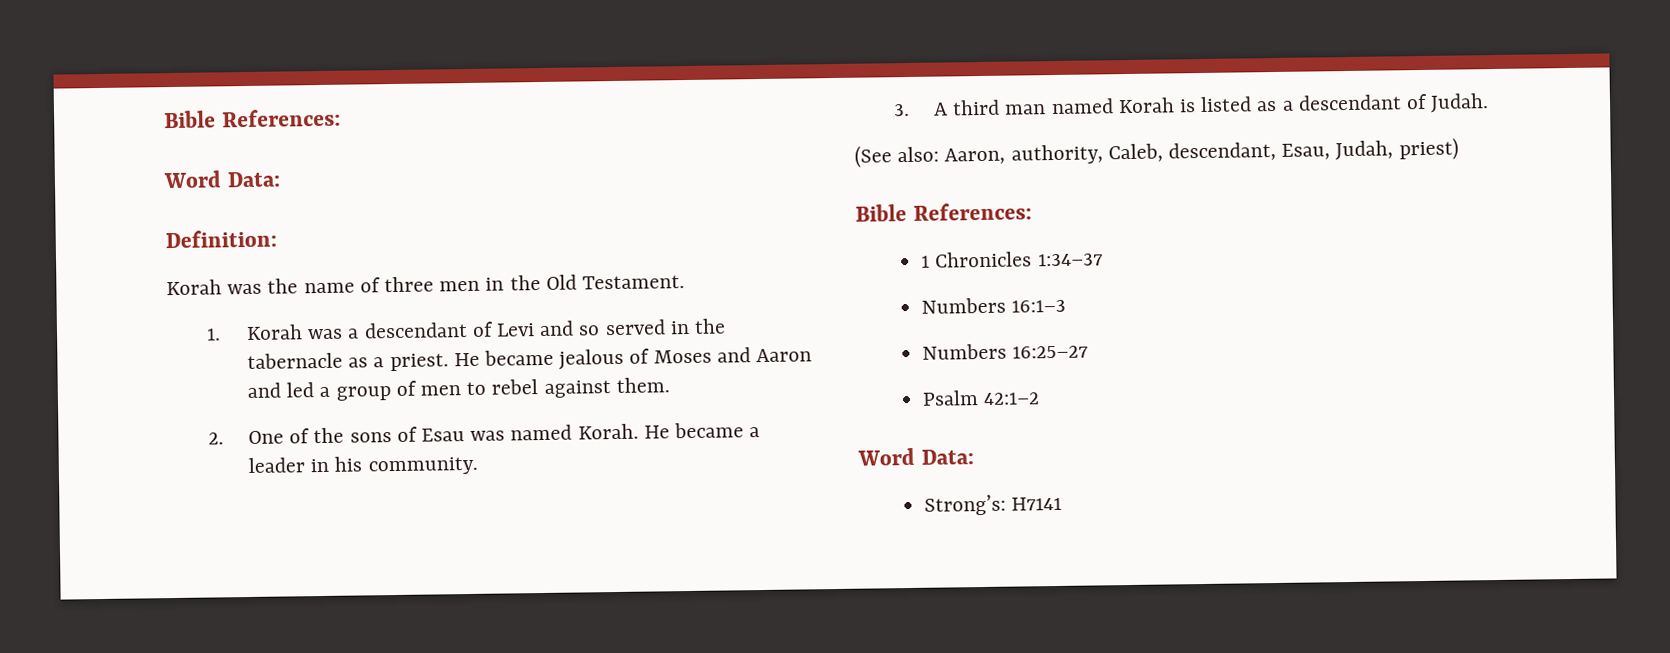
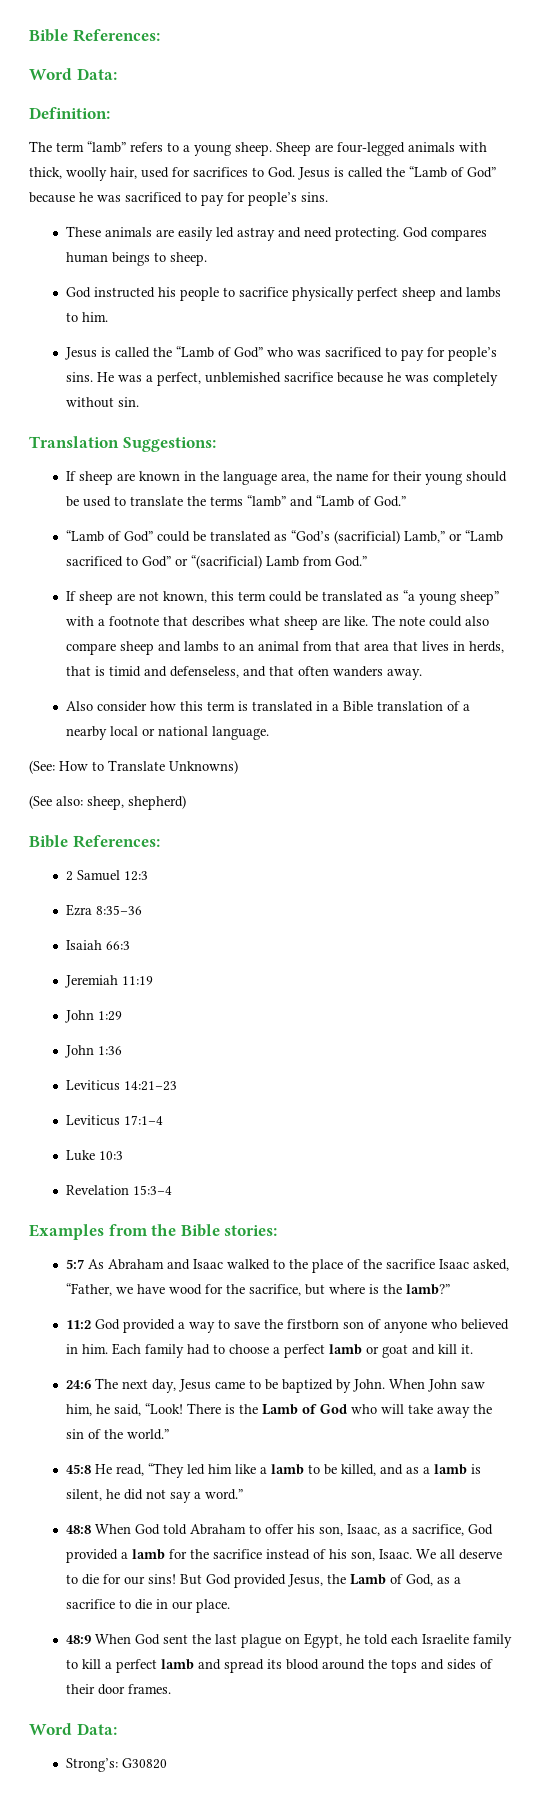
[166,274,686,296] [205,318,727,341] [246,347,813,372] [246,377,670,401] [207,422,761,445] [247,456,478,476] [892,93,1490,117] [854,137,1459,168] [855,202,1032,222] [921,251,1103,268] [921,297,1067,314] [922,343,1089,360] [922,390,1041,406] Korah was the name of three men in the Old Testament. // 1. Korah was a descendant of Levi and so served in the tabernacle as a priest. He became jealous of Moses and Aaron and led a group of men to rebel against them. // 2. One of the sons of Esau was named Korah. He became a leader in his community. // 3. A third man named Korah is listed as a descendant of Judah. // (See also: Aaron, authority, Caleb, descendant, Esau, Judah, priest) // Bible References: // 1 Chronicles 1:34–37 // Numbers 16:1–3 // Numbers 16:25–27 // Psalm 42:1–2 -> [29,141,487,156] [29,166,496,181] [29,192,328,206] [66,226,488,241] [66,252,208,266] [66,287,502,301] [66,312,109,322] [65,346,498,361] [66,372,499,386] [66,397,140,408] [29,436,216,452] [66,471,508,485] [66,495,407,507] [66,530,504,544] [66,555,368,569] [66,590,500,605] [66,615,490,630] [66,641,505,655] [66,666,423,680] [66,701,471,712] [66,726,270,740] [29,760,238,774] [29,795,186,810] [29,835,160,848] [66,870,149,881] [66,904,143,916] [66,940,131,950] [65,975,154,988] [65,1010,123,1023] [65,1045,123,1058] [66,1080,178,1091] [66,1115,164,1126] [66,1150,124,1161] [66,1185,173,1195] [29,1224,278,1240] [66,1259,510,1273] [66,1283,451,1296] [66,1319,510,1333] [66,1343,474,1358] [66,1378,486,1393] [66,1403,493,1418] [66,1429,170,1440] [66,1463,482,1478] [66,1489,244,1503] [66,1524,494,1536] [66,1549,503,1563] [66,1574,462,1588] [66,1599,231,1613] [66,1633,513,1648] [66,1659,494,1673] [66,1684,172,1695] The term “lamb” refers to a young sheep. Sheep are four-legged animals with thick, woolly hair, used for sacrifices to God. Jesus is called the “Lamb of God” because he was sacrificed to pay for people’s sins. // These animals are easily led astray and need protecting. God compares human beings to sheep. // God instructed his people to sacrifice physically perfect sheep and lambs to him. // Jesus is called the “Lamb of God” who was sacrificed to pay for people’s sins. He was a perfect, unblemished sacrifice because he was completely without sin. // Translation Suggestions: // If sheep are known in the language area, the name for their young should be used to translate the terms “lamb” and “Lamb of God.” // “Lamb of God” could be translated as “God’s (sacrificial) Lamb,” or “Lamb sacrificed to God” or “(sacrificial) Lamb from God.” // If sheep are not known, this term could be translated as “a young sheep” with a footnote that describes what sheep are like. The note could also compare sheep and lambs to an animal from that area that lives in herds, that is timid and defenseless, and that often wanders away. // Also consider how this term is translated in a Bible translation of a nearby local or national language. // (See: How to Translate Unknowns) // (See also: sheep, shepherd) // Bible References: // 2 Samuel 12:3 // Ezra 8:35–36 // Isaiah 66:3 // Jeremiah 11:19 // John 1:29 // John 1:36 // Leviticus 14:21–23 // Leviticus 17:1–4 // Luke 10:3 // Revelation 15:3–4 // Examples from the Bible stories: // 5:7 As Abraham and Isaac walked to the place of the sacrifice Isaac asked, “Father, we have wood for the sacrifice, but where is the lamb?” // 11:2 God provided a way to save the firstborn son of anyone who believed in him. Each family had to choose a perfect lamb or goat and kill it. // 24:6 The next day, Jesus came to be baptized by John. When John saw him, he said, “Look! There is the Lamb of God who will take away the sin of the world.” // 45:8 He read, “They led him like a lamb to be killed, and as a lamb is silent, he did not say a word.” // 48:8 When God told Abraham to offer his son, Isaac, as a sacrifice, God provided a lamb for the sacrifice instead of his son, Isaac. We all deserve to die for our sins! But God provided Jesus, the Lamb of God, as a sacrifice to die in our place. // 48:9 When God sent the last plague on Egypt, he told each Israelite family to kill a perfect lamb and spread its blood around the tops and sides of their door frames.
[1011,496,1063,511] H7141 -> [122,1758,168,1769] G30820

